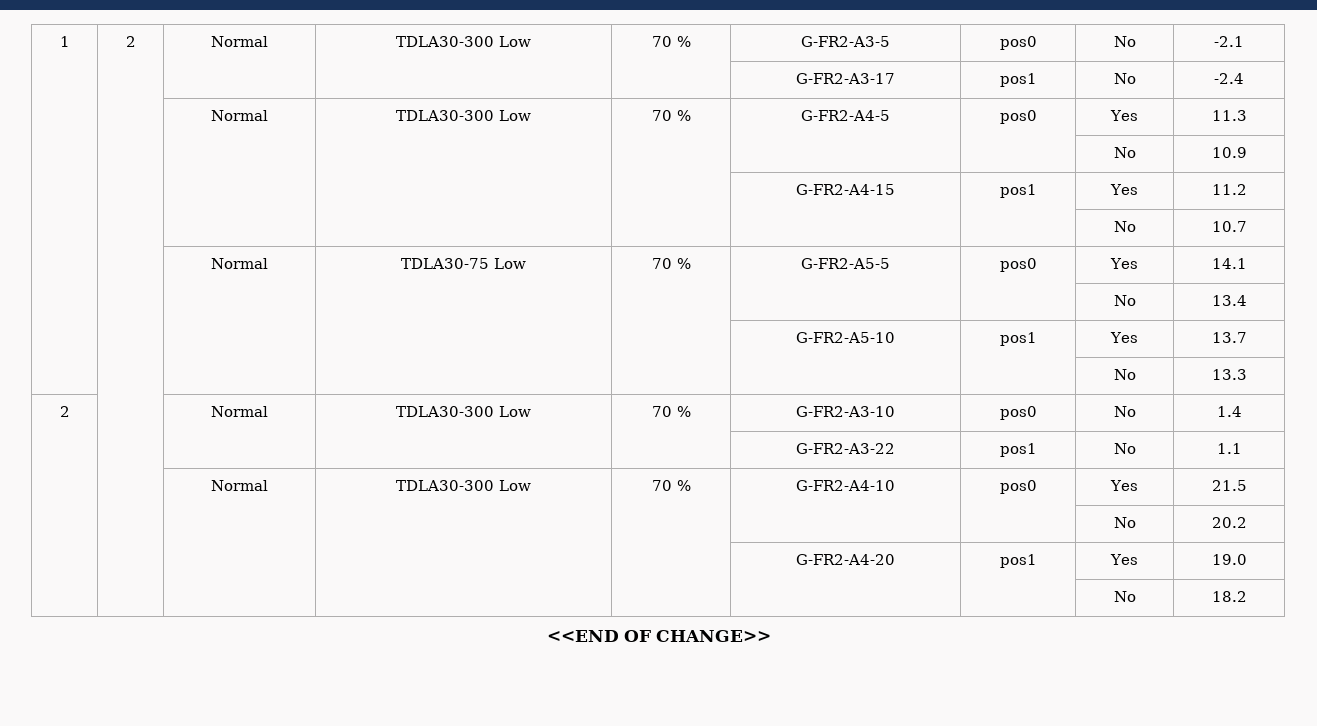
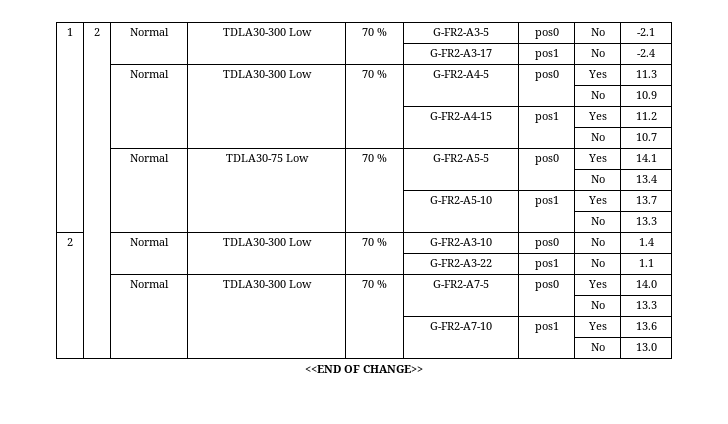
[796,480,895,491] [999,480,1037,494] [1110,480,1139,491] [1211,480,1247,491] [1113,517,1136,528] [1211,517,1247,528] [796,554,895,565] [999,554,1037,568] [1110,554,1139,565] [1211,554,1247,565] [1113,591,1136,602] [1211,591,1247,602] G-FR2-A4-10 | pos0 | Yes | 21.5 // | | | | | | | No | 20.2 // | | | | | G-FR2-A4-20 | pos1 | Yes | 19.0 // | | | | | | | No | 18.2 -> [433,280,489,288] [534,280,559,291] [587,280,607,288] [635,280,657,288] [590,301,605,309] [635,301,657,309] [430,322,492,330] [534,322,559,333] [587,322,607,330] [635,322,657,330] [590,343,605,351] [635,343,657,351] G-FR2-A7-5 | pos0 | Yes | 14.0 // | | | | | | | No | 13.3 // | | | | | G-FR2-A7-10 | pos1 | Yes | 13.6 // | | | | | | | No | 13.0

